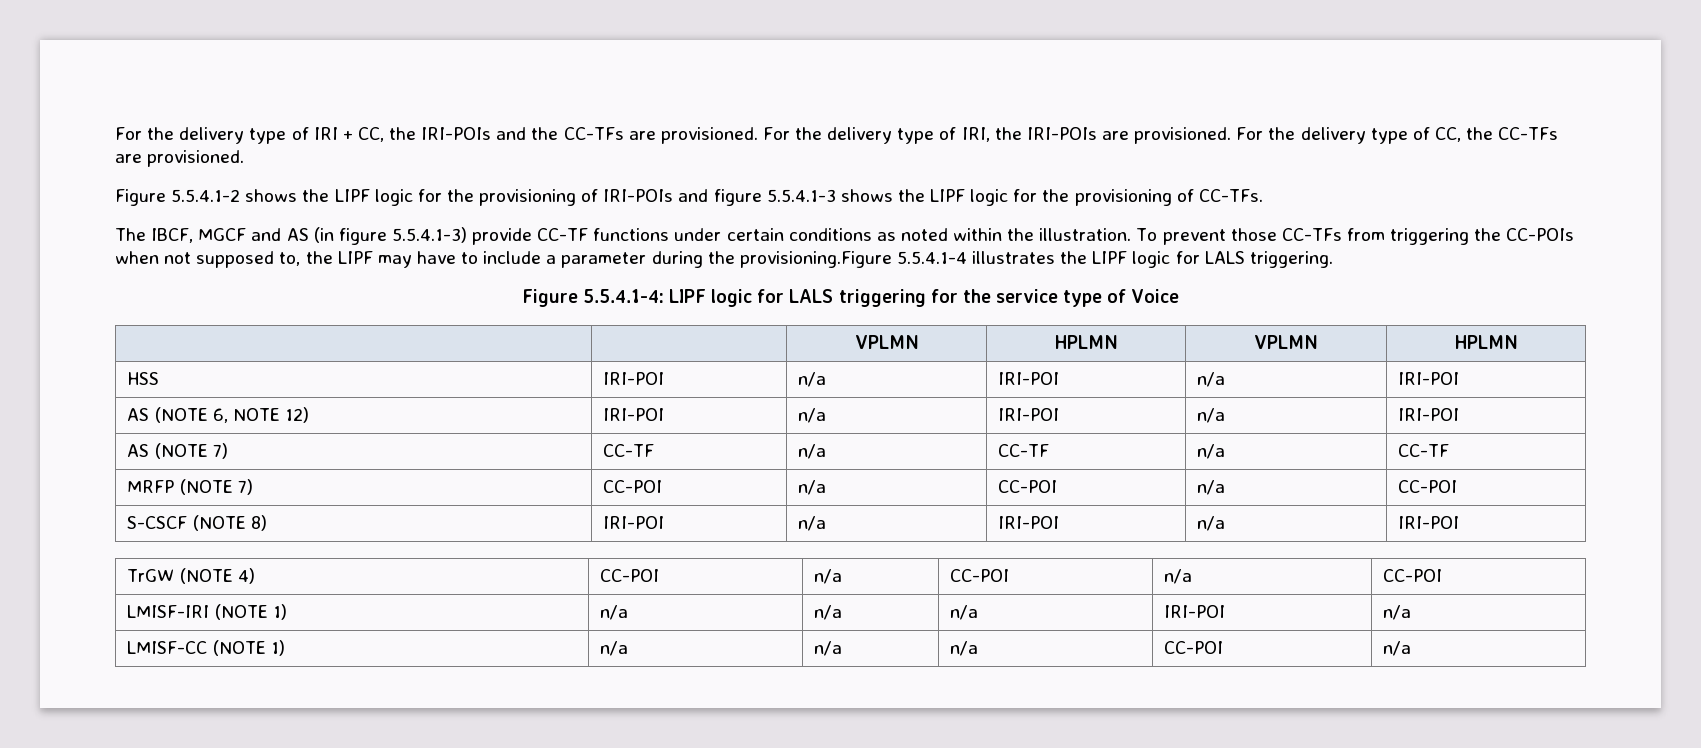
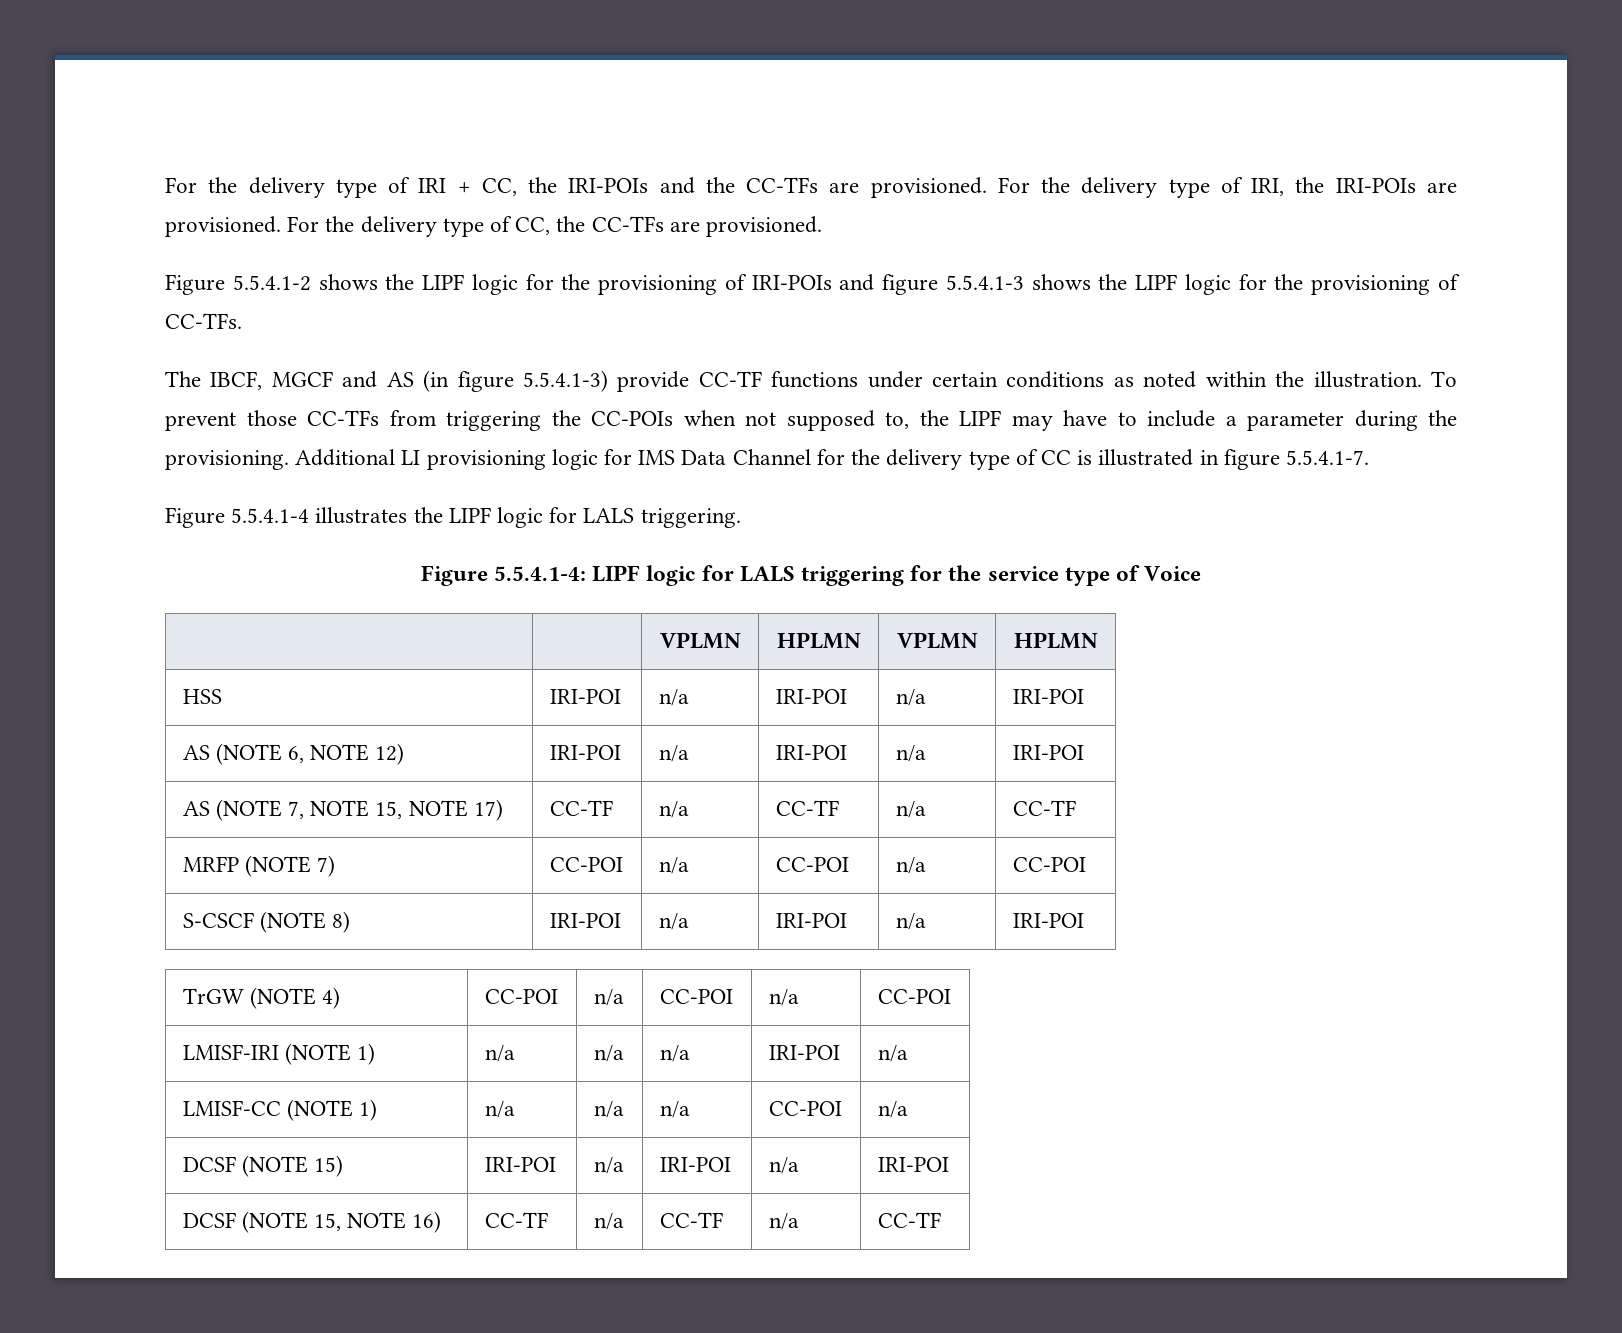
[739,251,892,268] provisioning.Figure -> [165,449,1369,470] [165,507,225,528] provisioning. Additional LI provisioning logic for IMS Data Channel for the delivery type of CC is illustrated in figure 5.5.4.1-7. // Figure
[212,443,228,459] 7) -> [287,799,503,821] 7, NOTE 15, NOTE 17)
(1412, 648) none -> [182,1155,343,1177] [484,1157,556,1172] [593,1157,624,1174] [659,1157,731,1172] [768,1157,799,1174] [877,1157,949,1172] [182,1211,442,1233] [484,1212,548,1228] [593,1213,624,1230] [659,1212,723,1228] [768,1213,799,1230] [877,1212,941,1228] // DCSF (NOTE 15) | IRI-POI | n/a | IRI-POI | n/a | IRI-POI // DCSF (NOTE 15, NOTE 16) | CC-TF | n/a | CC-TF | n/a | CC-TF

